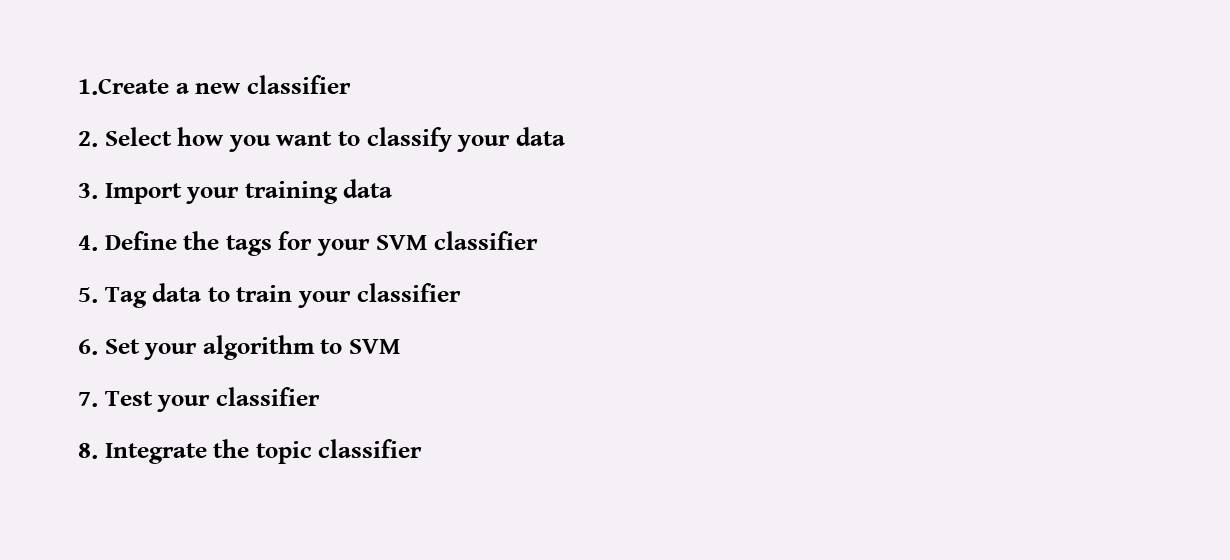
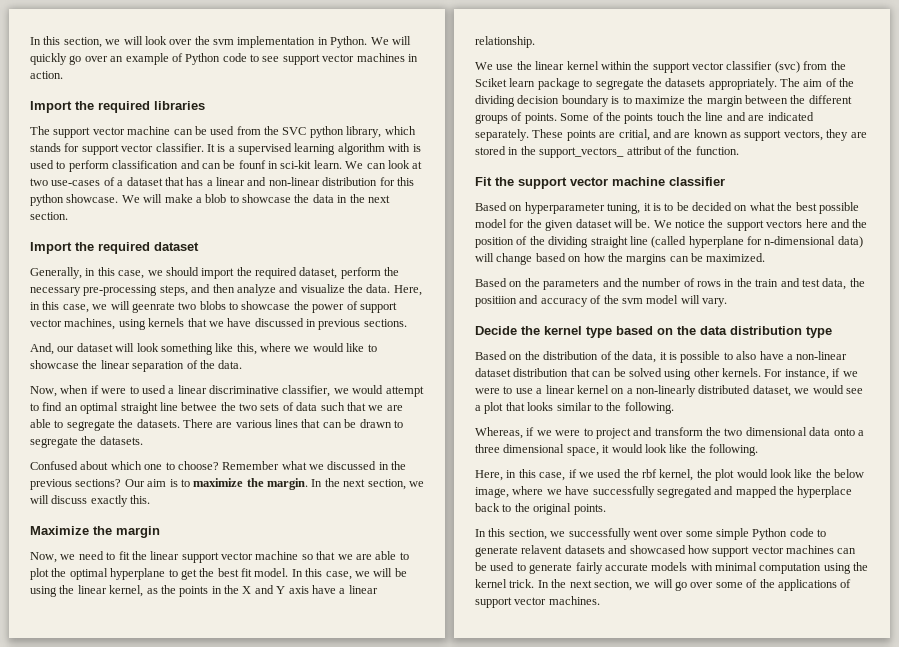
[78,75,351,95] [78,127,565,152] [78,179,393,204] [78,231,539,256] [78,283,461,308] [78,335,402,360] [78,387,320,412] [78,439,423,464] 1.Create a new classifier // 2. Select how you want to classify your data // 3. Import your training data // 4. Define the tags for your SVM classifier // 5. Tag data to train your classifier // 6. Set your algorithm to SVM // 7. Test your classifier // 8. Integrate the topic classifier -> [30,36,411,48] [30,53,418,65] [30,71,63,79] [30,101,205,113] [30,126,416,138] [30,143,421,155] [30,160,423,172] [30,177,414,186] [30,194,390,206] [30,212,68,220] [30,242,199,254] [30,267,400,279] [30,284,422,296] [30,301,397,313] [30,318,407,330] [30,343,377,355] [30,360,243,372] [30,385,424,397] [30,402,403,414] [30,419,403,431] [30,436,143,448] [30,461,407,470] [30,478,424,490] [30,495,151,507] [30,526,160,538] [30,551,409,563] [30,568,407,580] [30,585,378,597] [475,36,535,48] [475,61,846,73] [475,78,855,90] [475,95,852,107] [475,112,814,124] [475,129,867,141] [475,146,739,158] [475,177,725,189] [475,202,859,214] [475,219,868,231] [475,236,863,248] [475,253,766,265] [475,278,865,290] [475,295,727,307] [475,326,832,338] [475,351,848,363] [475,368,858,380] [475,385,863,397] [475,402,674,414] [475,427,864,439] [475,444,758,456] [475,469,864,481] [475,486,853,498] [475,503,606,515] [475,528,827,540] [475,545,857,557] [475,562,869,574] [475,579,852,591] [475,596,600,608] In this section, we will look over the svm implementation in Python. We will quickly go over an example of Python code to see support vector machines in action. // Import the required libraries // The support vector machine can be used from the SVC python library, which stands for support vector classifier. It is a supervised learning algorithm with is used to perform classification and can be founf in sci-kit learn. We can look at two use-cases of a dataset that has a linear and non-linear distribution for this python showcase. We will make a blob to showcase the data in the next section. // Import the required dataset // Generally, in this case, we should import the required dataset, perform the necessary pre-processing steps, and then analyze and visualize the data. Here, in this case, we will geenrate two blobs to showcase the power of support vector machines, using kernels that we have discussed in previous sections. // And, our dataset will look something like this, where we would like to showcase the linear separation of the data. // Now, when if were to used a linear discriminative classifier, we would attempt to find an optimal straight line betwee the two sets of data such that we are able to segregate the datasets. There are various lines that can be drawn to segregate the datasets. // Confused about which one to choose? Remember what we discussed in the previous sections? Our aim is to maximize the margin. In the next section, we will discuss exactly this. // Maximize the margin // Now, we need to fit the linear support vector machine so that we are able to plot the optimal hyperplane to get the best fit model. In this case, we will be using the linear kernel, as the points in the X and Y axis have a linear relationship. // We use the linear kernel within the support vector classifier (svc) from the Sciket learn package to segregate the datasets appropriately. The aim of the dividing decision boundary is to maximize the margin between the different groups of points. Some of the points touch the line and are indicated separately. These points are critial, and are known as support vectors, they are stored in the support_vectors_ attribut of the function. // Fit the support vector machine classifier // Based on hyperparameter tuning, it is to be decided on what the best possible model for the given dataset will be. We notice the support vectors here and the position of the dividing straight line (called hyperplane for n-dimensional data) will change based on how the margins can be maximized. // Based on the parameters and the number of rows in the train and test data, the positiion and accuracy of the svm model will vary. // Decide the kernel type based on the data distribution type // Based on the distribution of the data, it is possible to also have a non-linear dataset distribution that can be solved using other kernels. For instance, if we were to use a linear kernel on a non-linearly distributed dataset, we would see a plot that looks similar to the following. // Whereas, if we were to project and transform the two dimensional data onto a three dimensional space, it would look like the following. // Here, in this case, if we used the rbf kernel, the plot would look like the below image, where we have successfully segregated and mapped the hyperplace back to the original points. // In this section, we successfully went over some simple Python code to generate relavent datasets and showcased how support vector machines can be used to generate fairly accurate models with minimal computation using the kernel trick. In the next section, we will go over some of the applications of support vector machines.

